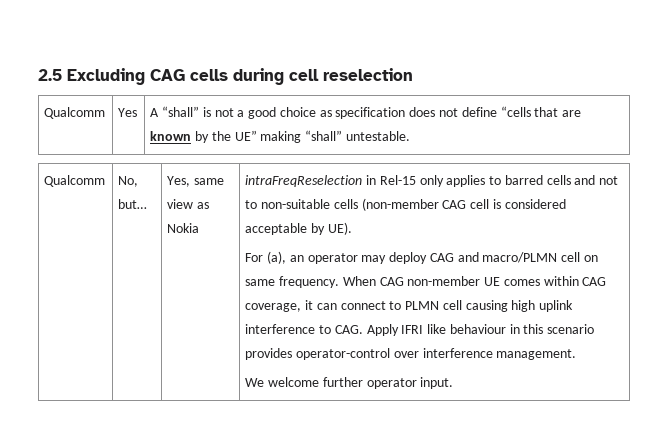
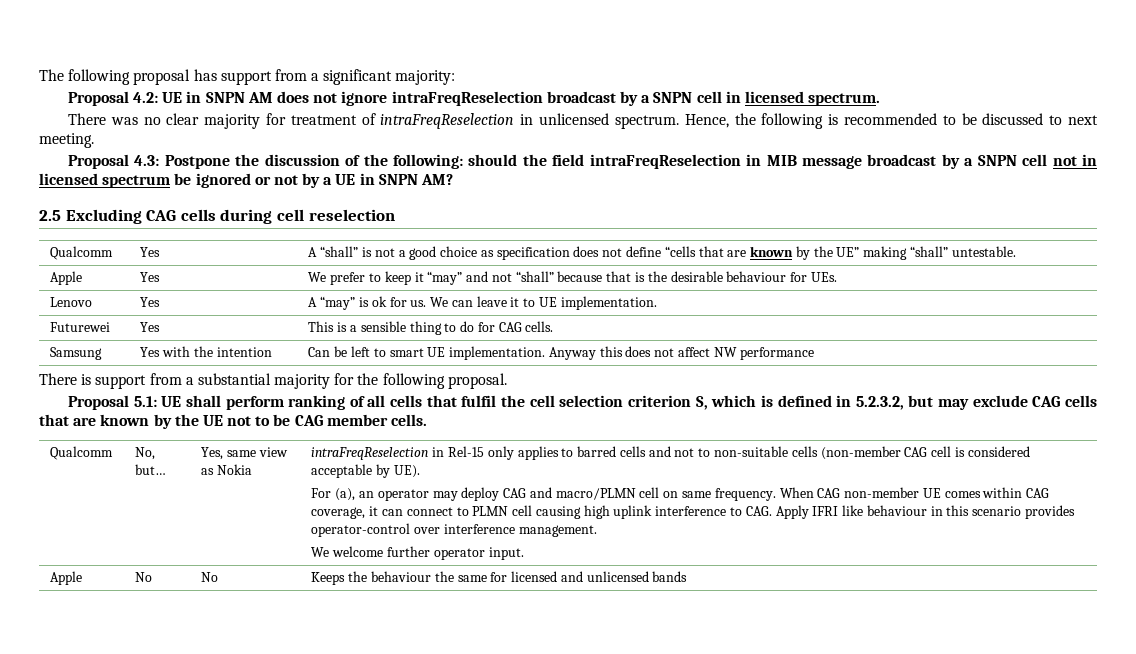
(38, 75) none -> [39,69,456,85] [67,91,881,106] [67,113,1098,129] [39,133,94,148] [67,154,1097,169] [39,173,454,188] The following proposal has support from a significant majority: // Proposal 4.2: UE in SNPN AM does not ignore intraFreqReselection broadcast by a SNPN cell in licensed spectrum. // There was no clear majority for treatment of intraFreqReselection in unlicensed spectrum. Hence, the following is recommended to be discussed to next meeting. // Proposal 4.3: Postpone the discussion of the following: should the field intraFreqReselection in MIB message broadcast by a SNPN cell not in licensed spectrum be ignored or not by a UE in SNPN AM? //
(410, 136) none -> [50,271,83,285] [140,272,161,282] [308,271,837,285] [50,297,93,307] [140,297,161,307] [308,296,657,310] [50,322,111,332] [140,322,161,332] [308,321,554,335] [50,347,103,360] [140,346,272,357] [308,346,814,360] [39,373,507,389] [67,395,1097,410] [39,414,428,429] // Apple | Yes | We prefer to keep it “may” and not “shall” because that is the desirable behaviour for UEs. // Lenovo | Yes | A “may” is ok for us. We can leave it to UE implementation. // Futurewei | Yes | This is a sensible thing to do for CAG cells. // Samsung | Yes with the intention | Can be left to smart UE implementation. Anyway this does not affect NW performance // There is support from a substantial majority for the following proposal. // Proposal 5.1: UE shall perform ranking of all cells that fulfil the cell selection criterion S, which is defined in 5.2.3.2, but may exclude CAG cells that are known by the UE not to be CAG member cells.
(454, 383) none -> [50,571,83,585] [135,572,153,582] [201,572,219,582] [311,571,688,585] // Apple | No | No | Keeps the behaviour the same for licensed and unlicensed bands

